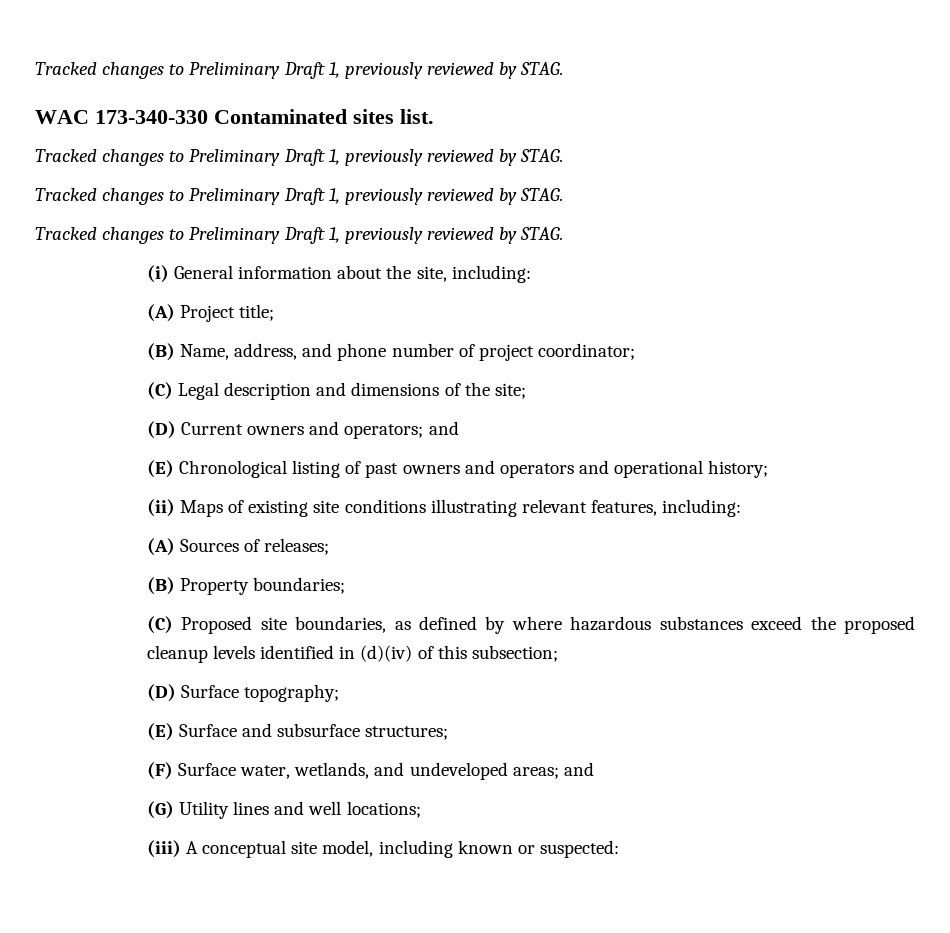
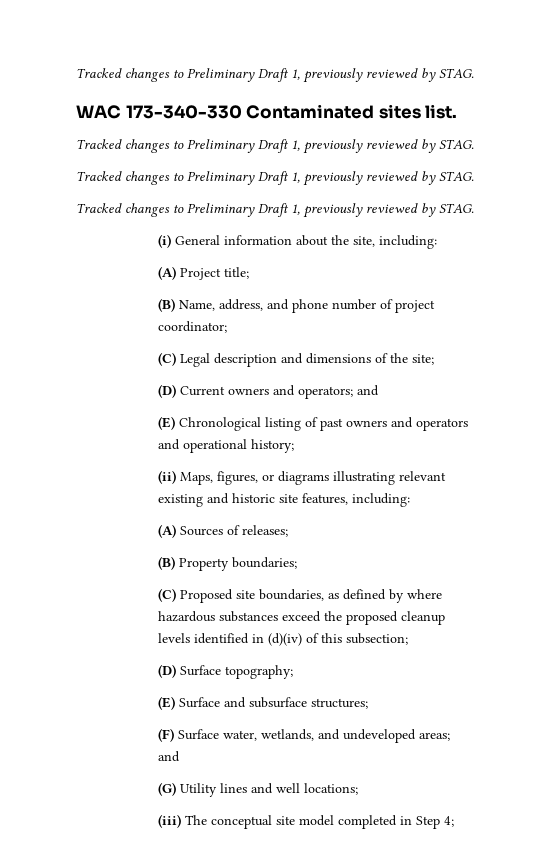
[180,499,587,517] Maps of existing site conditions illustrating relevant -> [180,471,447,485] [158,493,299,507] Maps, figures, or diagrams illustrating relevant existing and historic site
[186,841,199,854] A -> [185,815,208,825] The
[322,840,619,858] model, including known or suspected: -> [299,815,455,829] model completed in Step 4;

